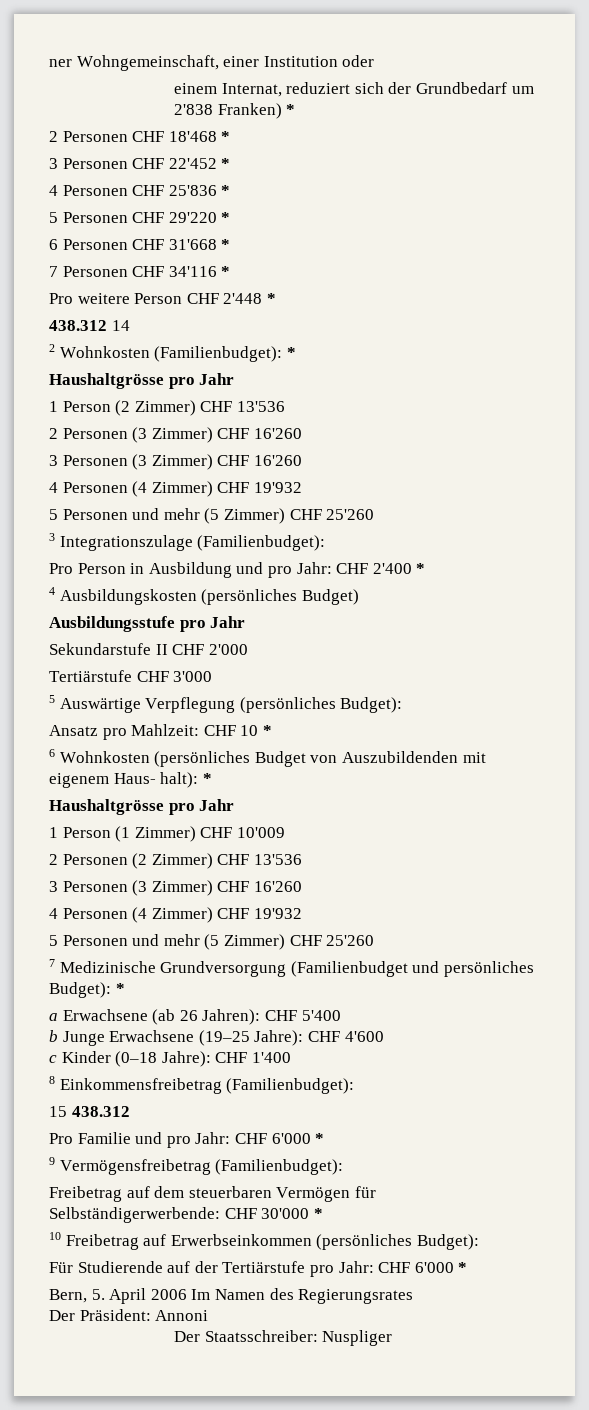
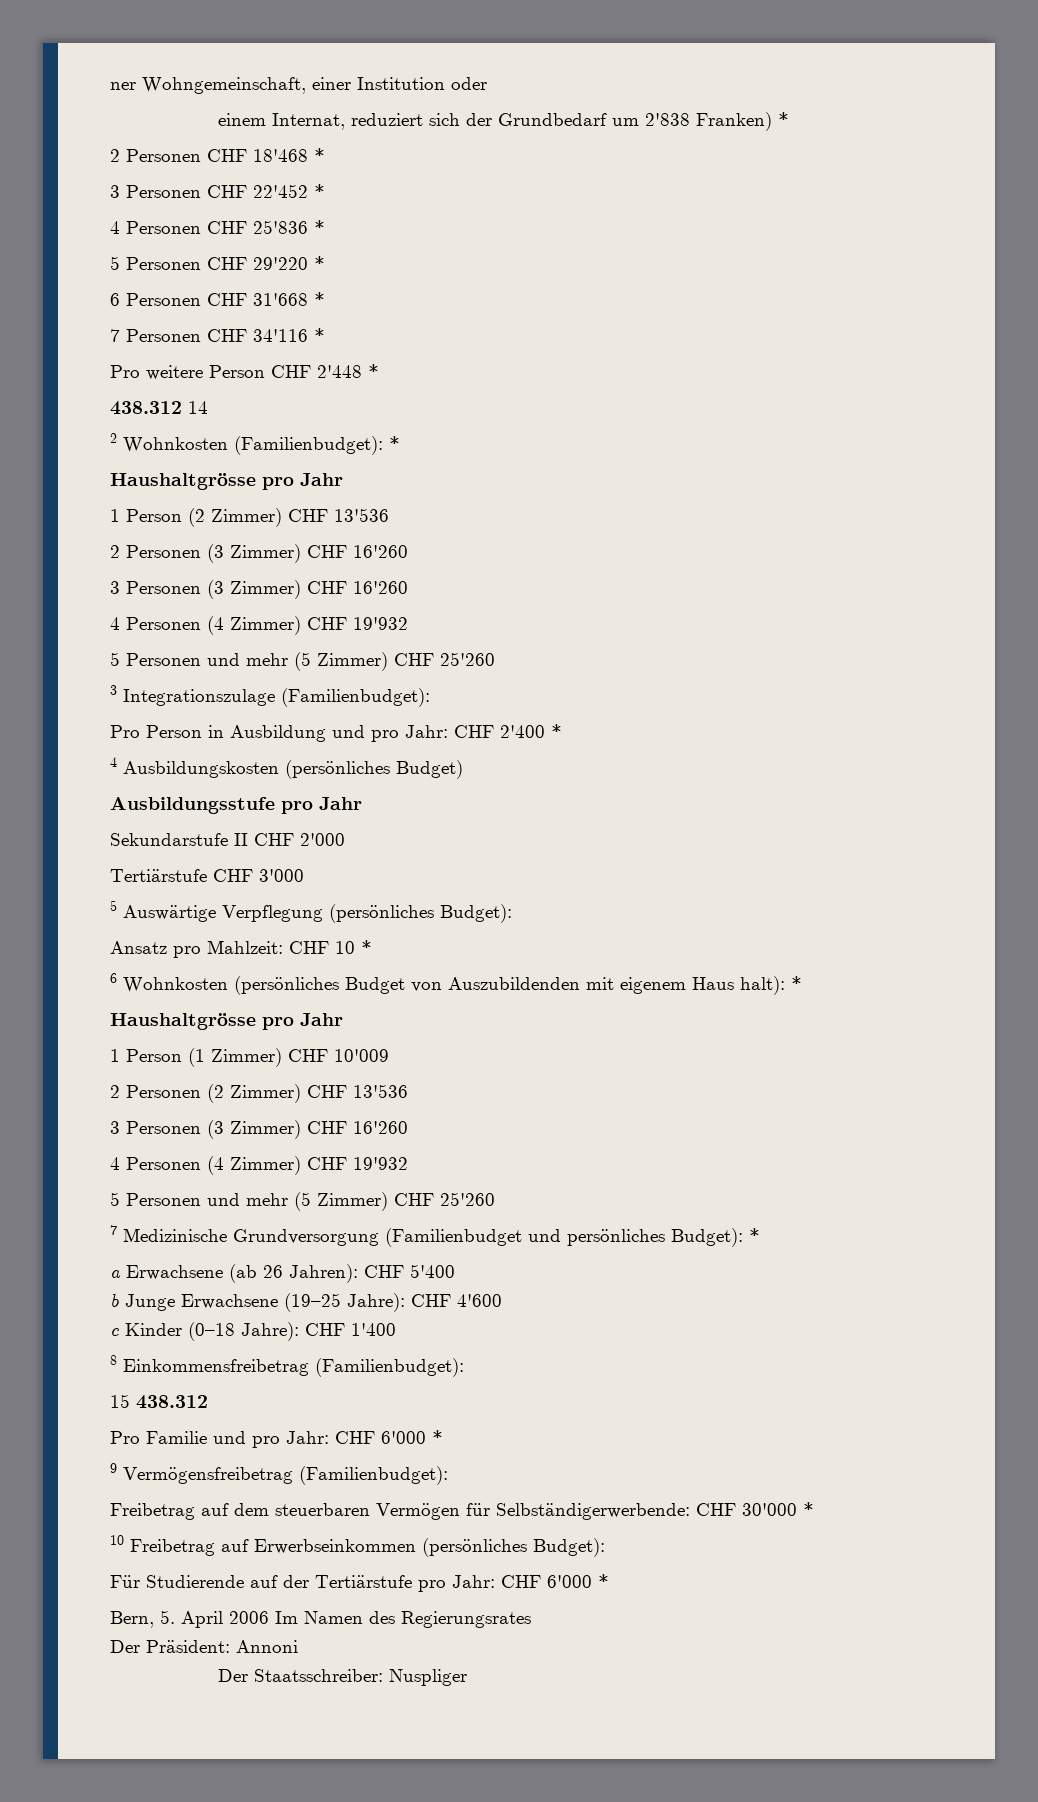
[113,773,156,784] Haus- -> [692,977,734,990] Haus

